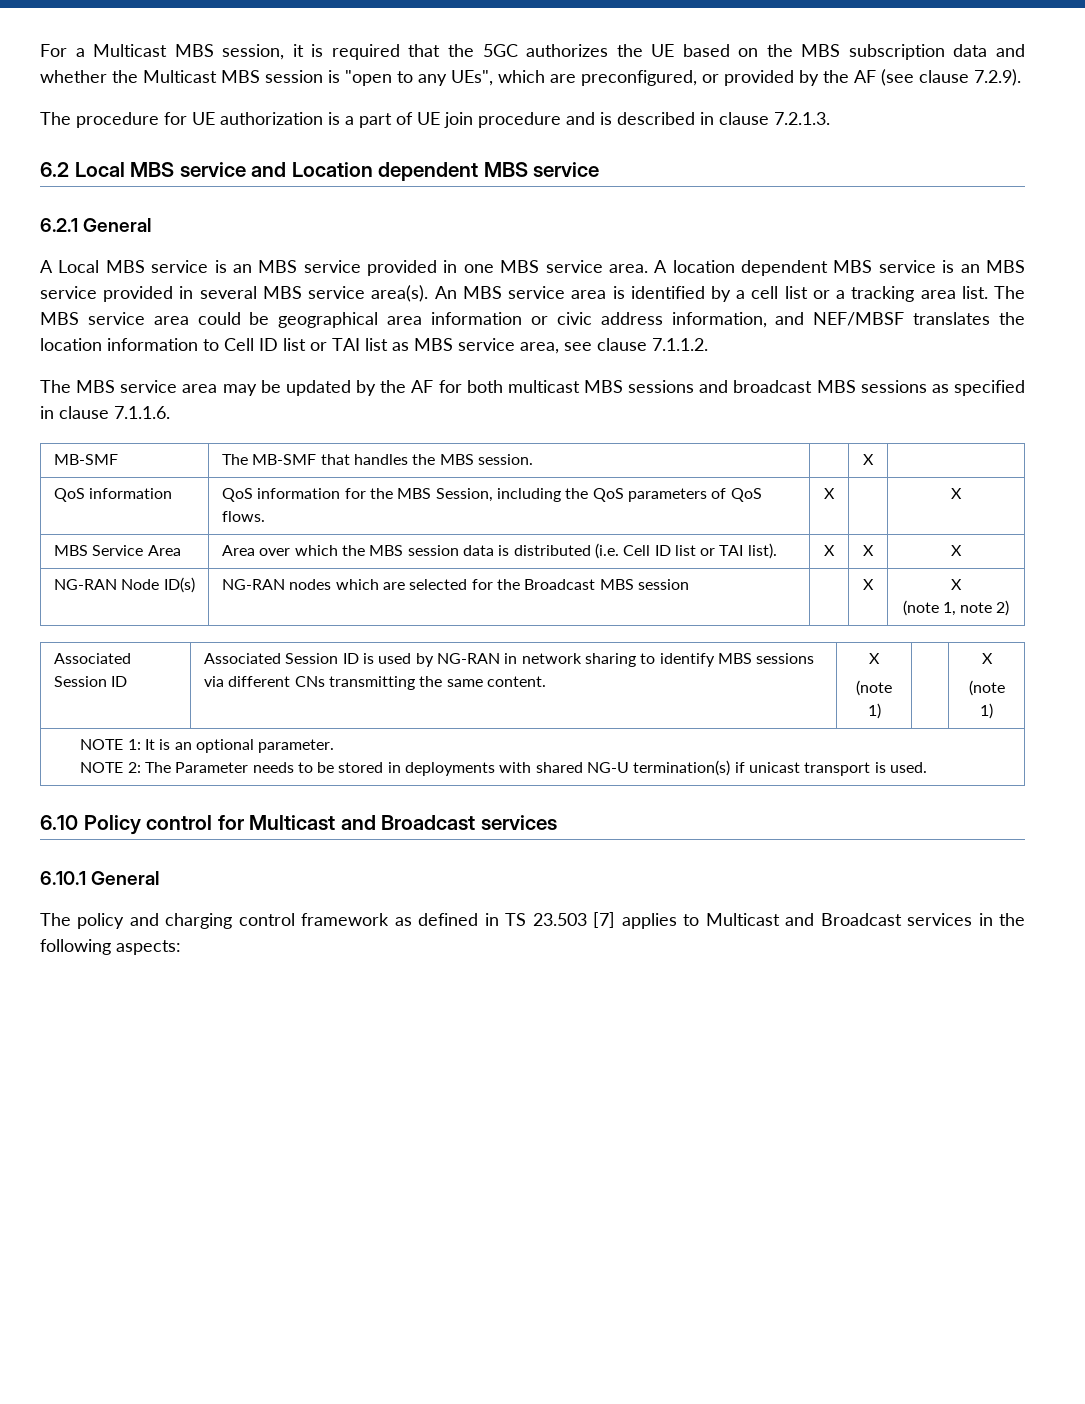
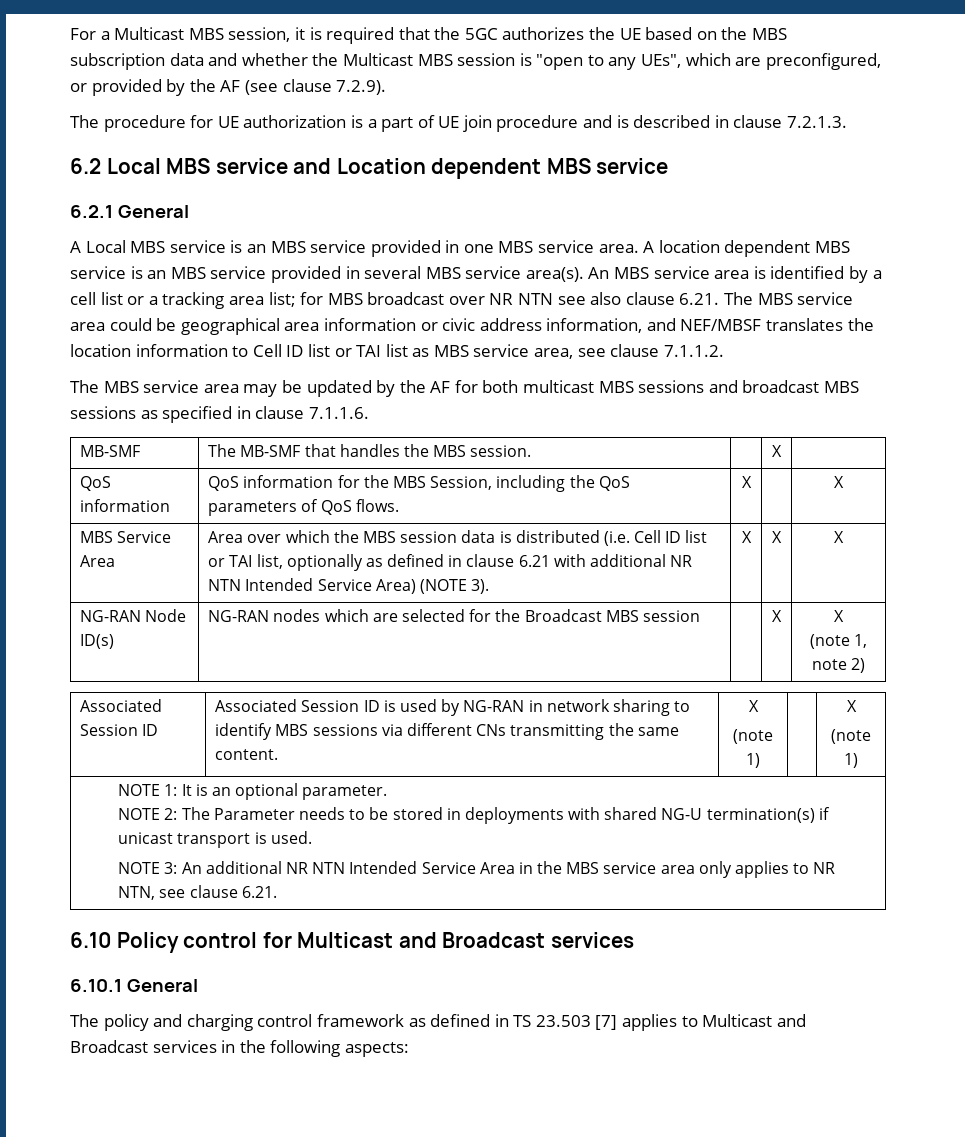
[961,286,988,299] list. -> [268,292,720,307] list; for MBS broadcast over NR NTN see also clause 6.21.
[747,543,777,559] list). -> [256,554,693,571] [208,578,490,594] list, optionally as defined in clause 6.21 with additional NR NTN Intended Service Area) (NOTE 3).
(927, 767) none -> [118,861,836,878] [118,885,277,900] // NOTE 3: An additional NR NTN Intended Service Area in the MBS service area only applies to NR NTN, see clause 6.21.

